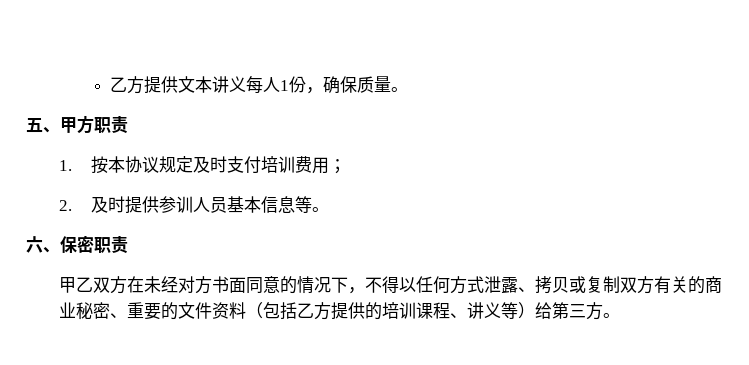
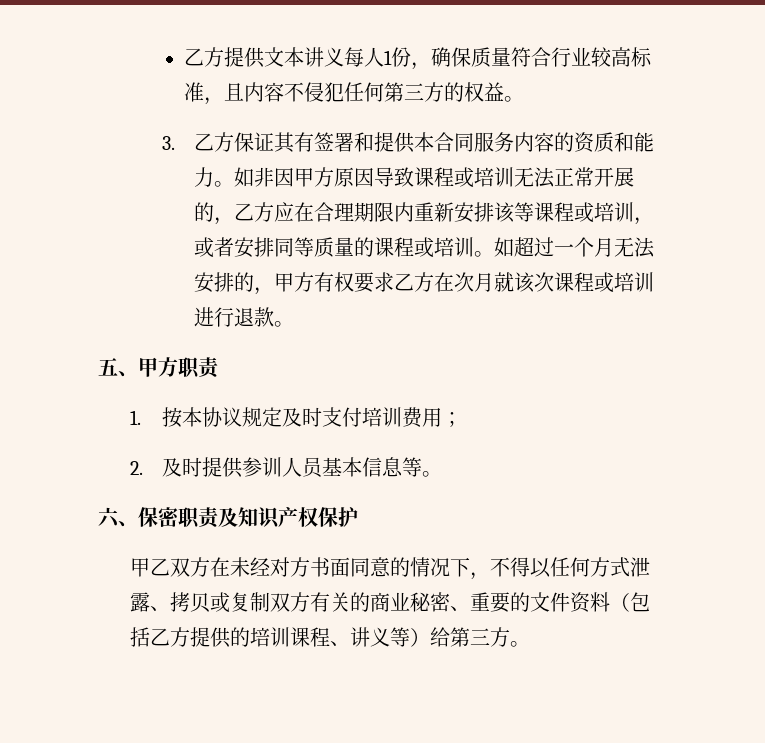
(392, 84) none -> [510,47,652,67] [183,82,524,105] [161,132,654,153] [193,167,634,188] [193,202,654,225] [193,237,655,258] [193,272,654,295] [193,307,274,327] 符合行业较高标准，且内容不侵犯任何第三方的权益。 // 3.乙方保证其有签署和提供本合同服务内容的资质和能力。如非因甲方原因导致课程或培训无法正常开展的，乙方应在合理期限内重新安排该等课程或培训，或者安排同等质量的课程或培训。如超过一个月无法安排的，甲方有权要求乙方在次月就该次课程或培训进行退款
(128, 245) none -> [218,507,358,529] 及知识产权保护

